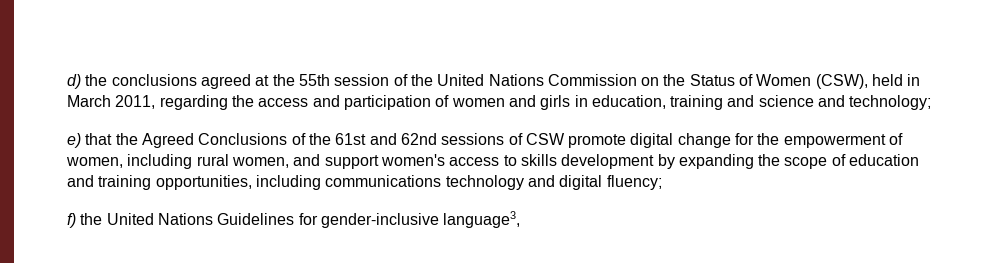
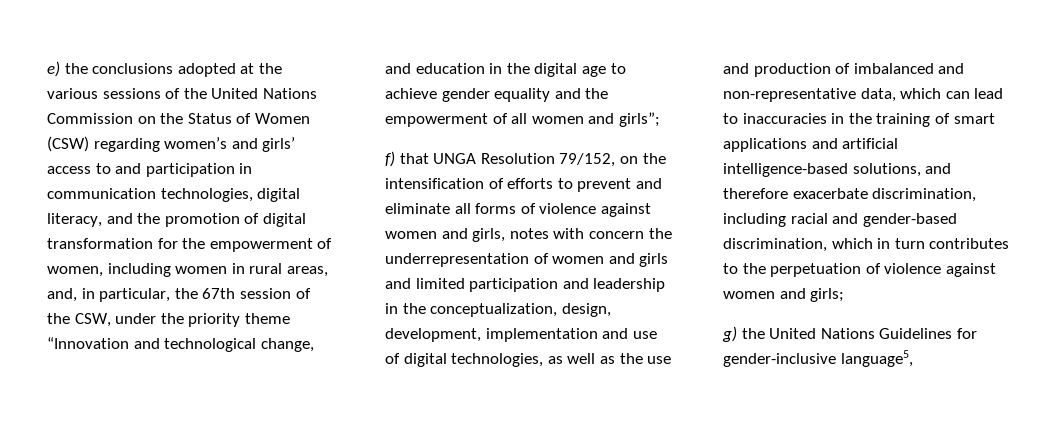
[67,74,81,89] d) -> [47,61,60,77] e)
[200,74,251,89] agreed -> [177,63,236,77] adopted
[298,74,390,86] 55th session -> [47,88,161,99] various sessions
[815,74,921,89] [67,95,932,110] [67,133,731,148] (CSW), held in March 2011, regarding the access and participation of women and girls in education, training and science and technology; // e) that the Agreed Conclusions of the 61st and 62nd sessions of CSW promote digital change -> [47,136,296,152] [47,163,253,177] [47,188,301,202] [47,213,306,227] [47,238,153,249] (CSW) regarding women’s and girls’ access to and participation in communication technologies, digital literacy, and the promotion of digital transformation
[196,154,920,169] [67,175,662,190] [67,213,76,228] rural women, and support women's access to skills development by expanding the scope of education and training opportunities, including communications technology and digital fluency; // f) -> [175,263,328,277] [47,288,311,302] [47,313,290,327] [47,337,314,352] [385,63,626,77] [385,88,609,102] [385,112,660,127] [385,151,666,167] [385,178,662,192] [385,203,651,217] [385,228,672,242] [385,253,669,267] [385,278,666,292] [385,303,611,317] [385,328,657,342] [385,353,672,367] [723,63,965,77] [723,88,1004,102] [723,113,995,127] [723,138,899,152] [723,163,952,177] [723,188,977,202] [723,213,957,227] [723,238,1010,252] [723,263,996,277] [723,288,845,302] [722,326,737,342] women in rural areas, and, in particular, the 67th session of the CSW, under the priority theme “Innovation and technological change, and education in the digital age to achieve gender equality and the empowerment of all women and girls”; // f) that UNGA Resolution 79/152, on the intensification of efforts to prevent and eliminate all forms of violence against women and girls, notes with concern the underrepresentation of women and girls and limited participation and leadership in the conceptualization, design, development, implementation and use of digital technologies, as well as the use and production of imbalanced and non-representative data, which can lead to inaccuracies in the training of smart applications and artificial intelligence-based solutions, and therefore exacerbate discrimination, including racial and gender-based discrimination, which in turn contributes to the perpetuation of violence against women and girls; // g)
[443,211,521,228] language3, -> [840,350,913,367] language5,

